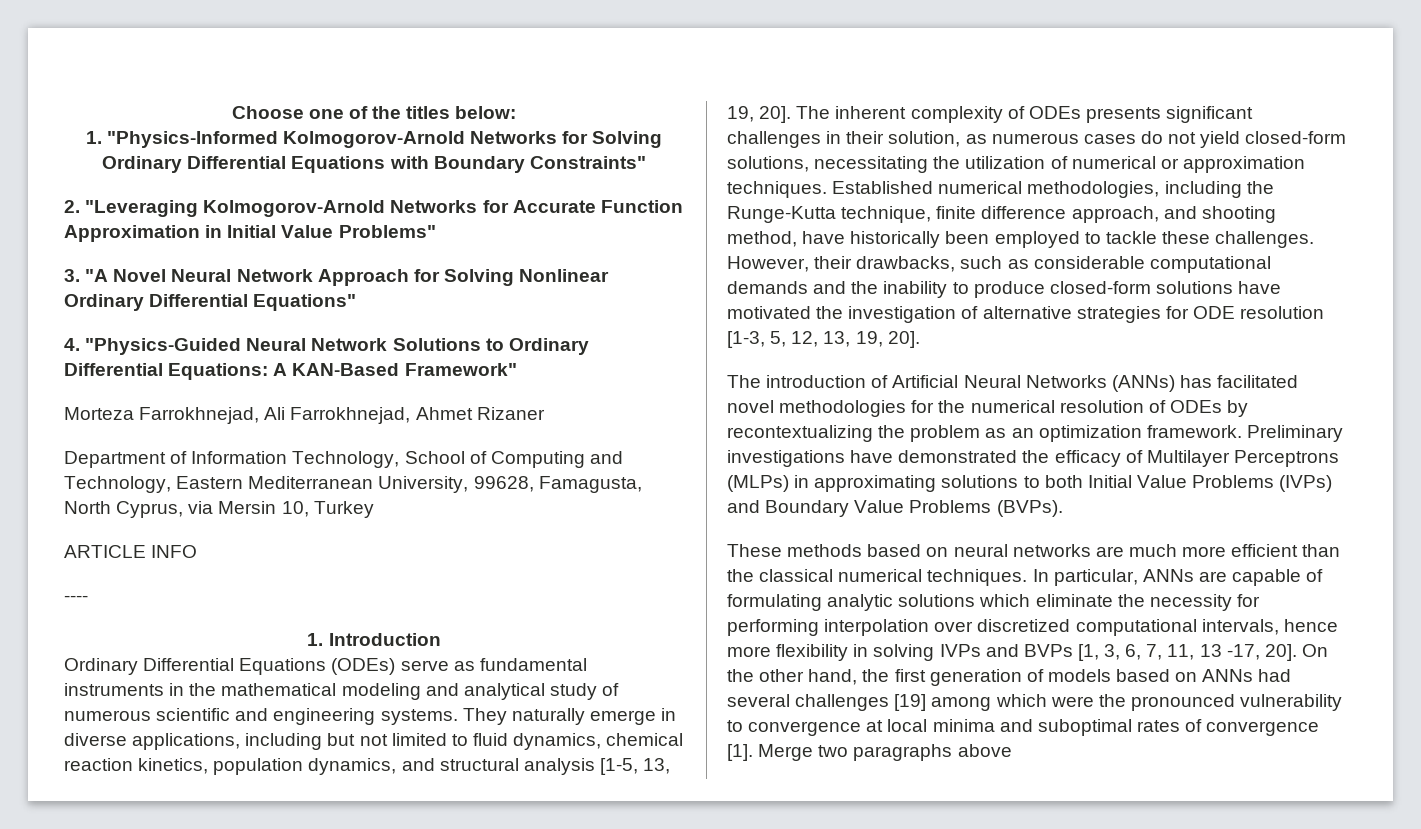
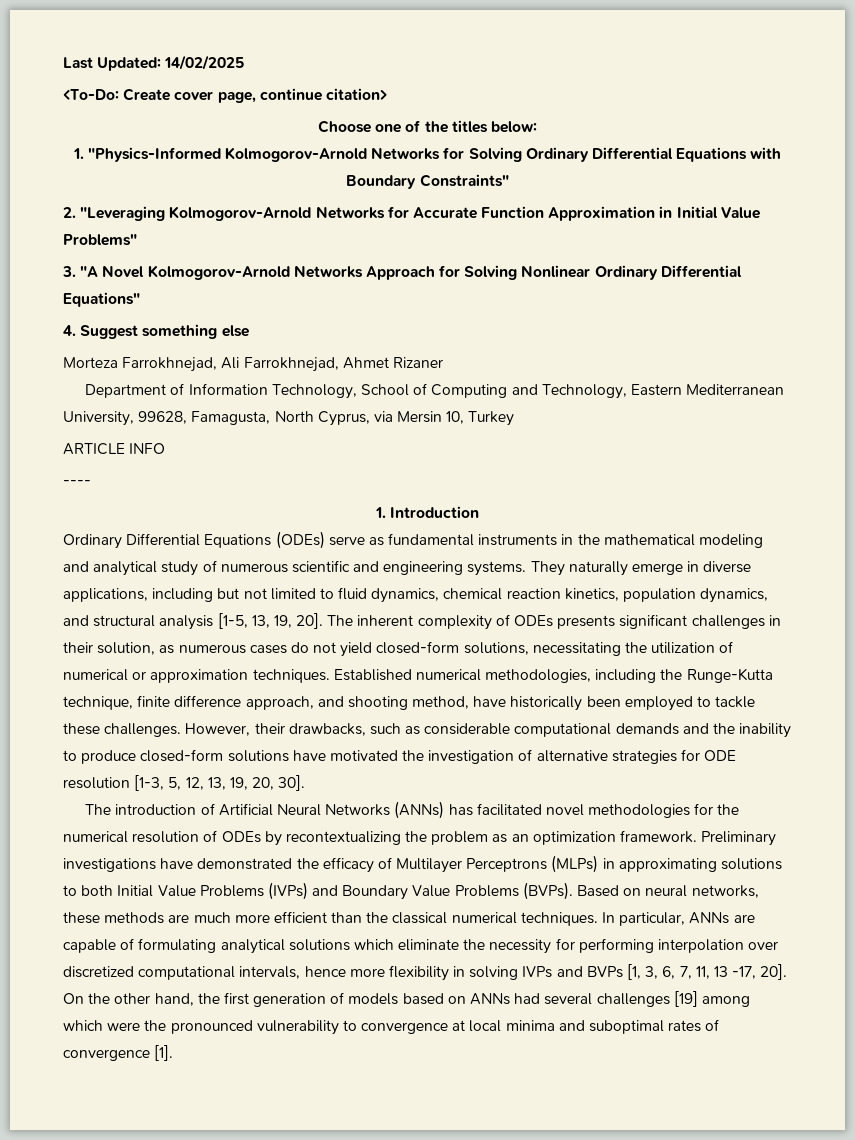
(231, 112) none -> [63,55,245,71] [63,88,387,103] Last Updated: 14/02/2025 // <To-Do: Create cover page, continue citation> //
[171,269,313,282] Neural Network -> [147,265,363,280] Kolmogorov-Arnold Networks
[85,338,589,355] [64,363,517,380] "Physics-Guided Neural Network Solutions to Ordinary Differential Equations: A KAN-Based Framework" -> [80,324,249,339] Suggest something else
[887,331,920,348] 20]. -> [252,775,306,791] 20, 30].
[727,544,1091,557] // These methods based on neural networks -> [577,885,759,898] [63,912,165,924] Based on neural networks, these methods
[827,594,894,611] analytic -> [220,939,285,954] analytical
[758,744,1012,761] Merge two paragraphs above -> (174, 1053) none

